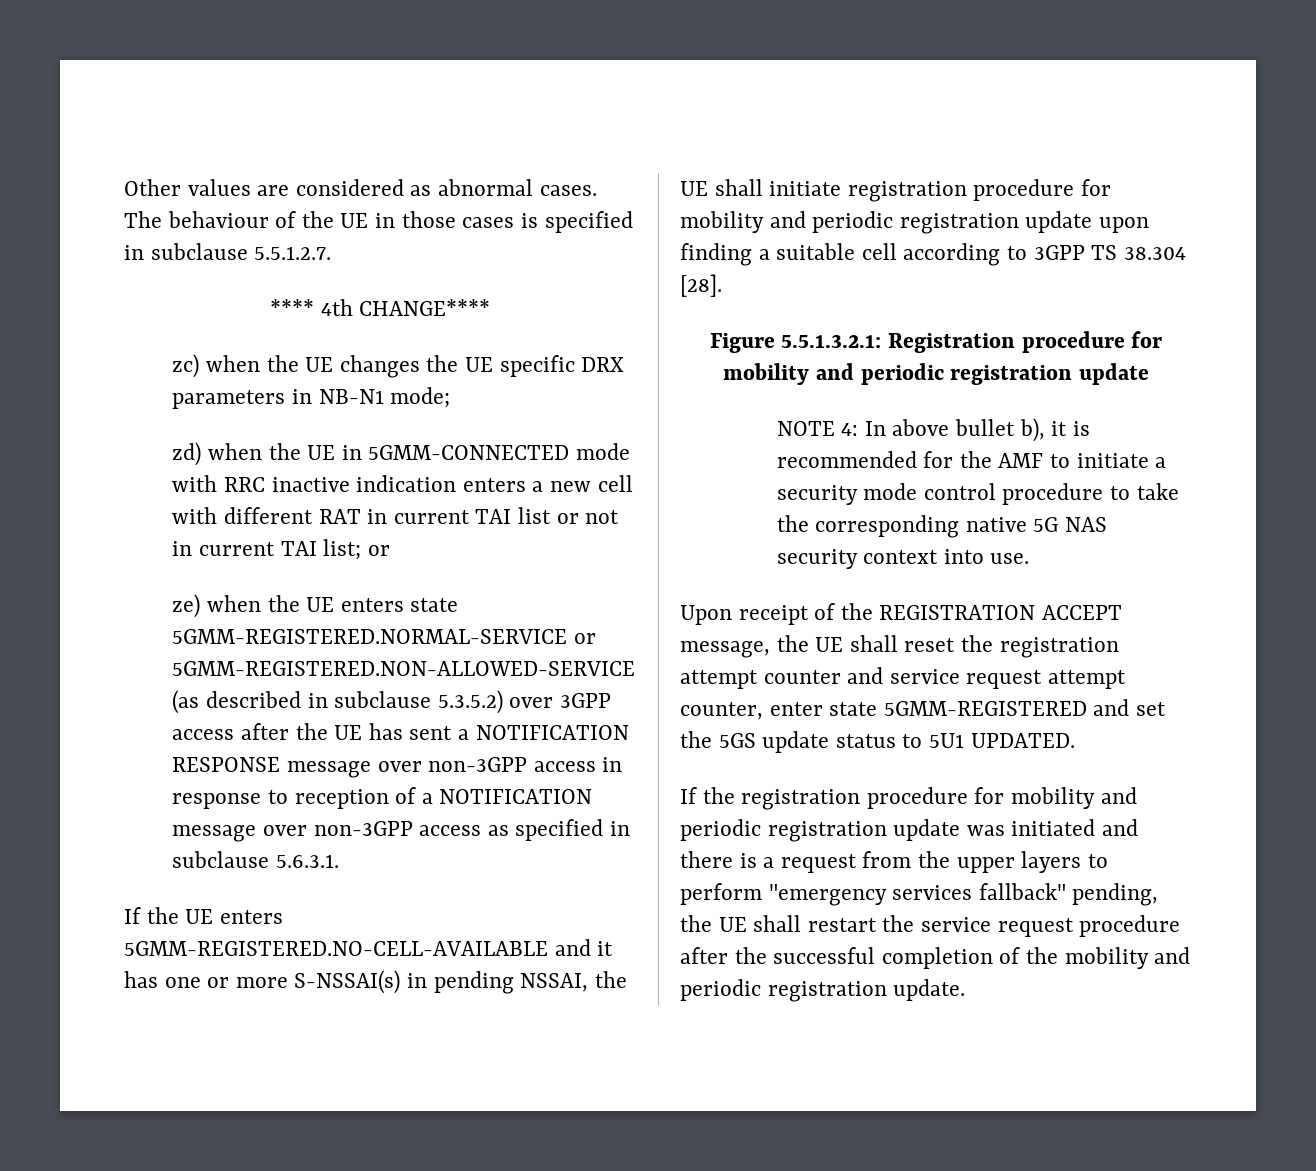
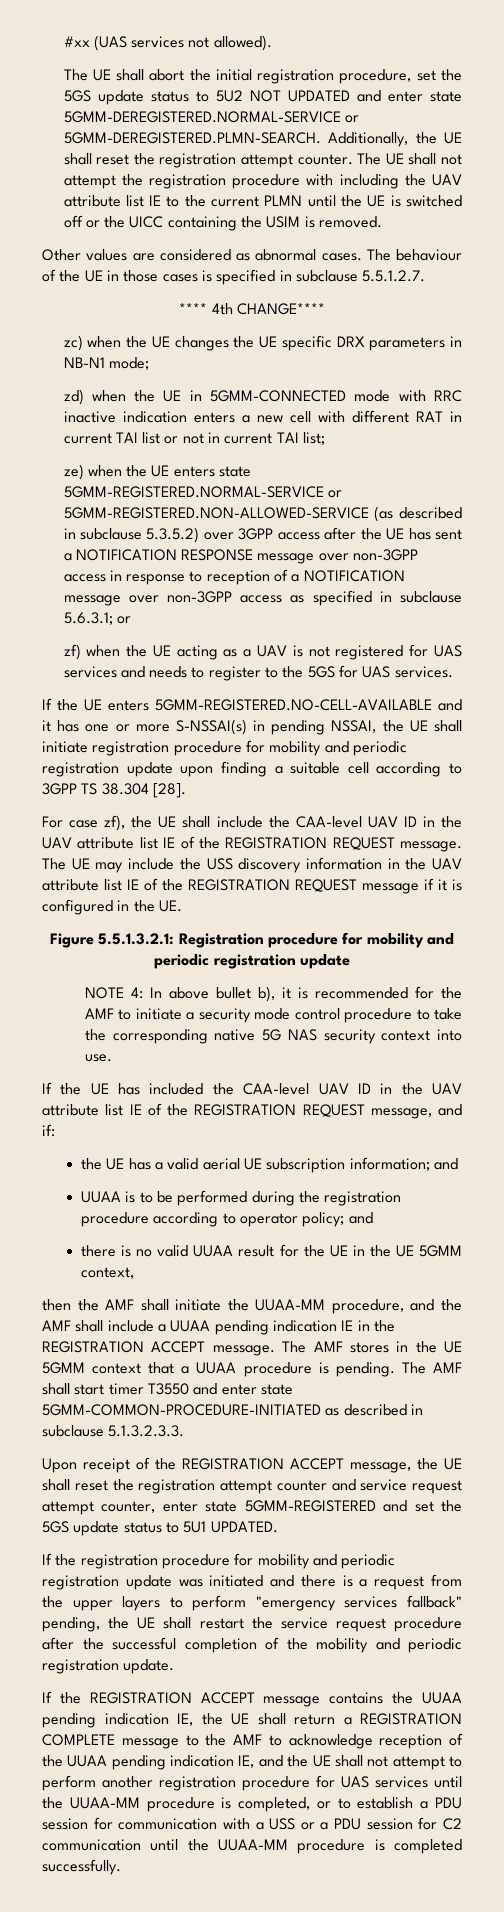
(124, 187) none -> [63,35,272,51] [63,69,462,84] [63,90,462,105] [63,111,359,123] [63,132,462,147] [63,153,462,168] [63,174,463,189] [63,195,463,207] [63,215,383,231] #xx (UAS services not allowed). // The UE shall abort the initial registration procedure, set the 5GS update status to 5U2 NOT UPDATED and enter state 5GMM-DEREGISTERED.NORMAL-SERVICE or 5GMM-DEREGISTERED.PLMN-SEARCH. Additionally, the UE shall reset the registration attempt counter. The UE shall not attempt the registration procedure with including the UAV attribute list IE to the current PLMN until the UE is switched off or the UICC containing the USIM is removed. //
[367,545,390,556] or -> (326, 438) none
[275,854,339,868] 5.6.3.1. -> [63,612,131,625] [63,644,462,660] [63,665,453,681] 5.6.3.1; or // zf) when the UE acting as a UAV is not registered for UAS services and needs to register to the 5GS for UAS services.
(722, 285) none -> [42,815,462,831] [42,836,462,852] [42,857,462,873] [42,878,462,894] [42,899,182,915] // For case zf), the UE shall include the CAA-level UAV ID in the UAV attribute list IE of the REGISTRATION REQUEST message. The UE may include the USS discovery information in the UAV attribute list IE of the REGISTRATION REQUEST message if it is configured in the UE.
(1030, 558) none -> [42,1082,463,1095] [42,1103,462,1119] [42,1124,55,1137] [81,1157,458,1173] [81,1190,402,1206] [81,1212,373,1227] [81,1244,463,1257] [81,1267,135,1279] [42,1299,462,1314] [42,1320,395,1335] [42,1341,462,1356] [42,1362,462,1377] [42,1383,293,1395] [42,1404,423,1416] [42,1425,185,1437] // If the UE has included the CAA-level UAV ID in the UAV attribute list IE of the REGISTRATION REQUEST message, and if: // the UE has a valid aerial UE subscription information; and // UUAA is to be performed during the registration procedure according to operator policy; and // there is no valid UUAA result for the UE in the UE 5GMM context, // then the AMF shall initiate the UUAA-MM procedure, and the AMF shall include a UUAA pending indication IE in the REGISTRATION ACCEPT message. The AMF stores in the UE 5GMM context that a UUAA procedure is pending. The AMF shall start timer T3550 and enter state 5GMM-COMMON-PROCEDURE-INITIATED as described in subclause 5.1.3.2.3.3.
(966, 990) none -> [42,1691,462,1707] [42,1713,462,1728] [42,1733,463,1749] [42,1755,463,1770] [42,1775,462,1791] [42,1797,462,1812] [42,1817,462,1830] [42,1839,462,1854] [42,1859,121,1875] // If the REGISTRATION ACCEPT message contains the UUAA pending indication IE, the UE shall return a REGISTRATION COMPLETE message to the AMF to acknowledge reception of the UUAA pending indication IE, and the UE shall not attempt to perform another registration procedure for UAS services until the UUAA-MM procedure is completed, or to establish a PDU session for communication with a USS or a PDU session for C2 communication until the UUAA-MM procedure is completed successfully.

